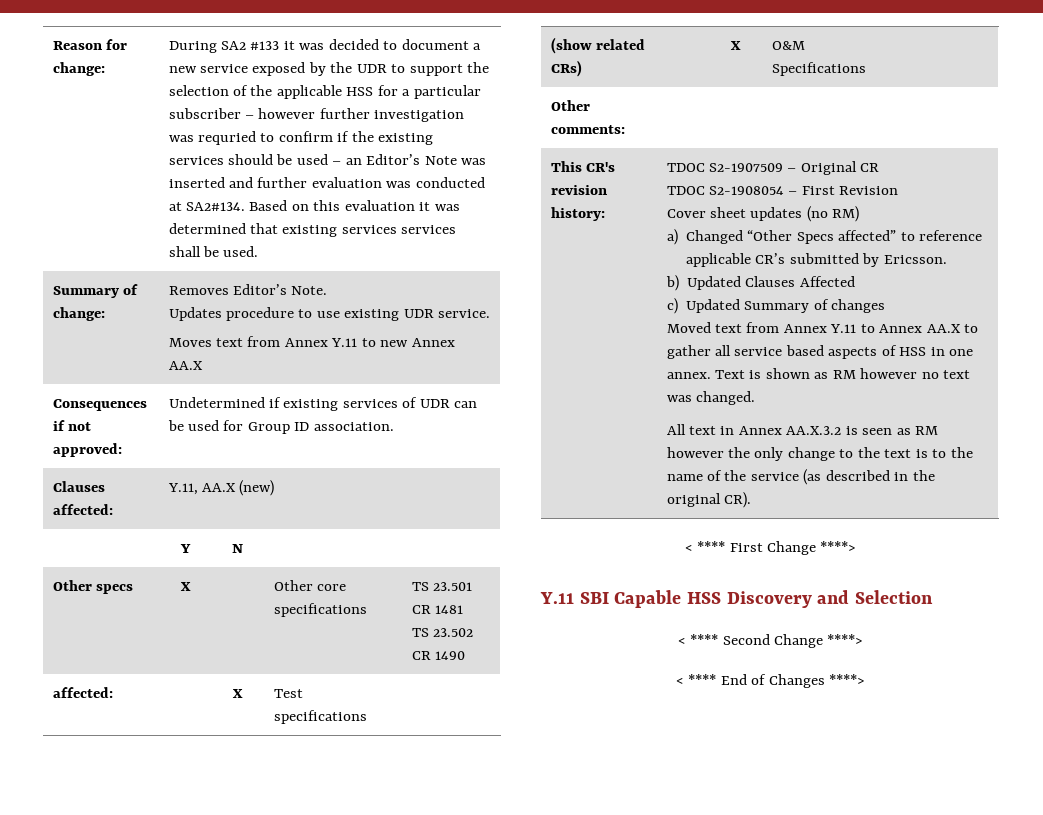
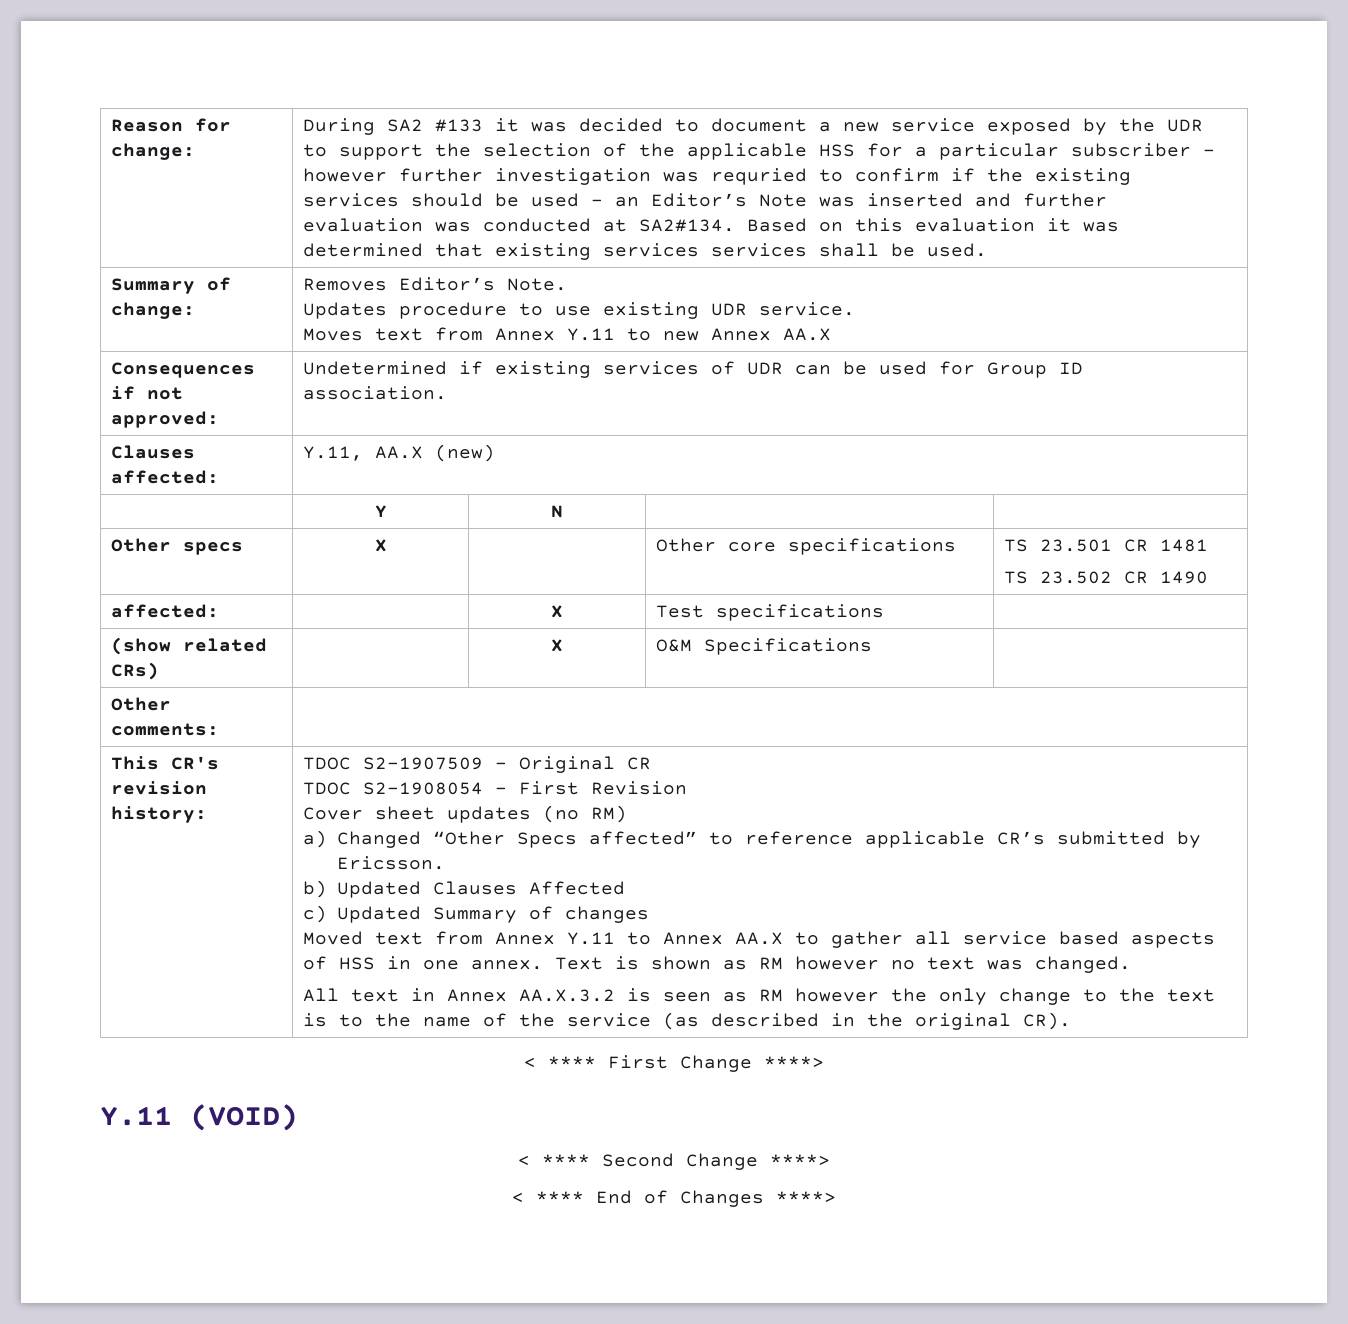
[579,590,934,608] SBI Capable HSS Discovery and Selection -> [190,1104,298,1131] (VOID)

